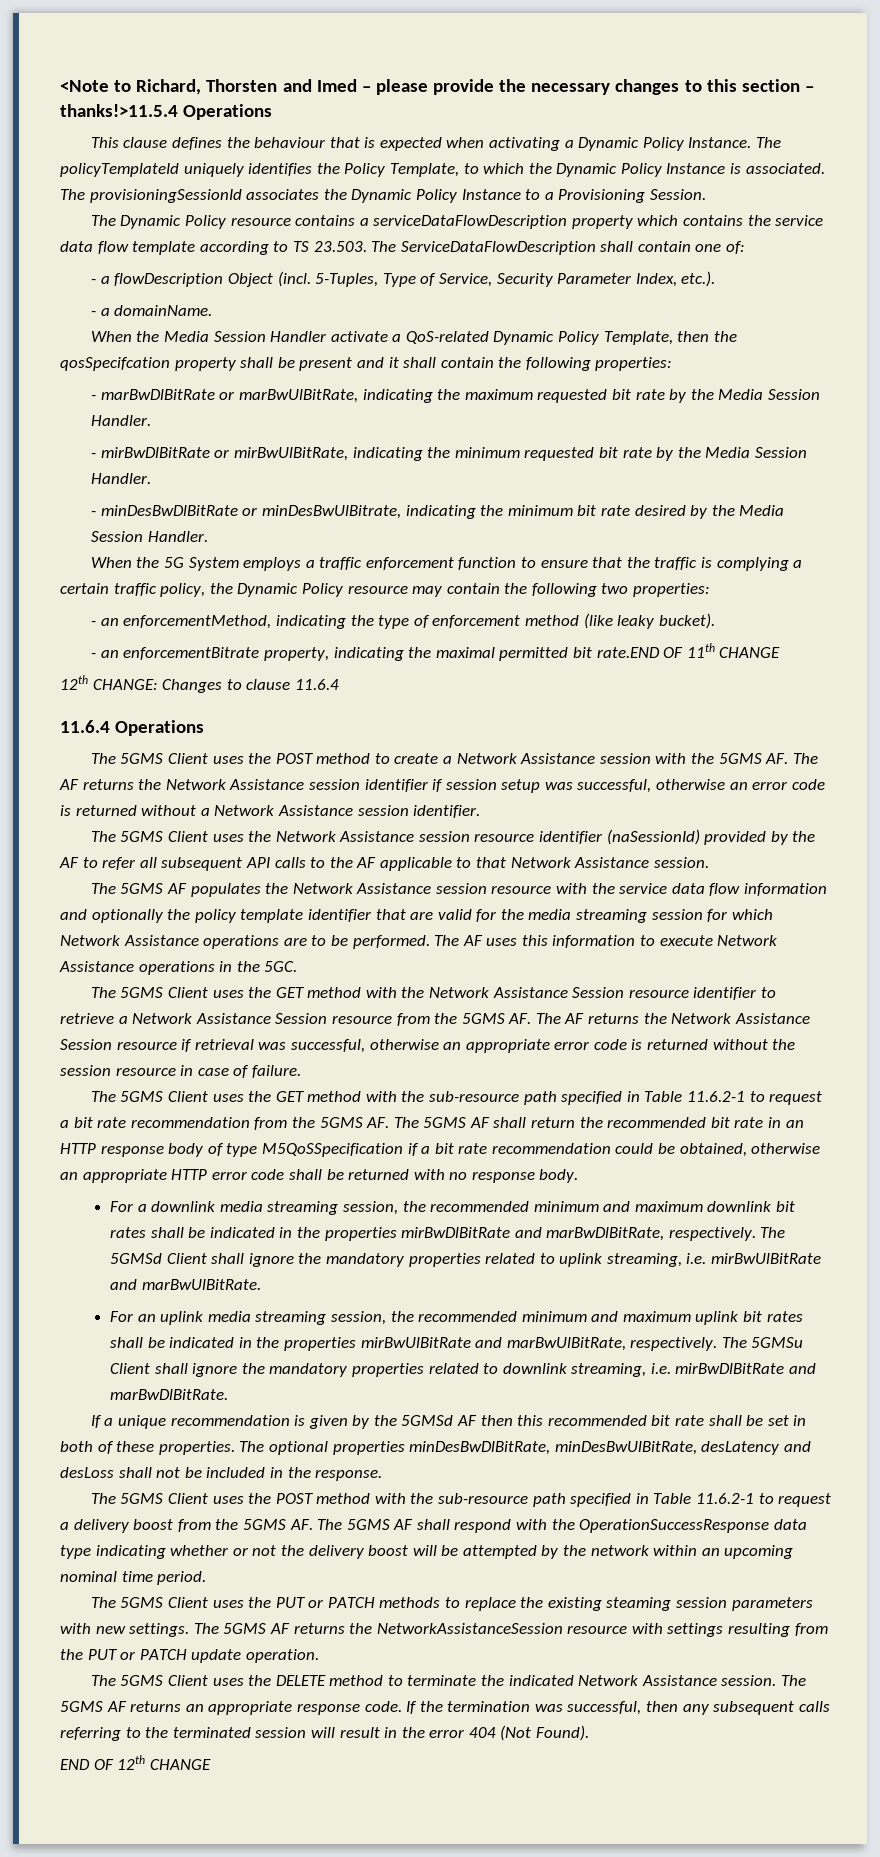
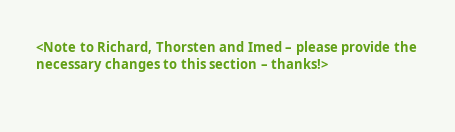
[60,104,273,120] [90,137,782,151] [60,163,825,177] [60,189,706,203] [90,215,824,229] [60,241,746,255] [91,271,716,287] [91,305,213,316] [90,331,737,345] [60,357,673,371] [91,389,820,403] [91,415,152,426] [91,447,807,461] [91,473,152,484] [91,505,785,519] [91,531,208,542] [90,557,803,571] [60,583,711,597] [91,613,715,629] [91,643,781,661] [60,675,339,693] [60,720,205,736] [90,753,818,764] [59,779,825,793] [60,805,481,818] [90,829,816,845] [59,857,709,871] [90,883,828,897] [60,909,773,923] [60,935,778,949] [59,961,298,975] [90,987,777,1000] [60,1013,810,1026] [60,1039,796,1053] [60,1065,301,1078] [90,1091,823,1105] [60,1117,804,1130] [60,1143,821,1157] [60,1169,579,1183] [109,1201,796,1215] [109,1227,786,1241] [109,1253,822,1267] [109,1279,261,1290] [109,1311,803,1325] [109,1337,804,1351] [109,1363,817,1377] [109,1389,228,1400] [90,1415,807,1429] [60,1441,811,1455] [60,1467,383,1481] [90,1493,832,1507] [60,1519,807,1533] [60,1545,794,1559] [60,1571,207,1585] [90,1597,813,1611] [60,1623,828,1637] [60,1649,319,1663] [90,1675,807,1686] [60,1701,830,1715] [60,1725,590,1741] [60,1755,211,1770] thanks!>11.5.4 Operations // This clause defines the behaviour that is expected when activating a Dynamic Policy Instance. The policyTemplateId uniquely identifies the Policy Template, to which the Dynamic Policy Instance is associated. The provisioningSessionId associates the Dynamic Policy Instance to a Provisioning Session. // The Dynamic Policy resource contains a serviceDataFlowDescription property which contains the service data flow template according to TS 23.503. The ServiceDataFlowDescription shall contain one of: // - a flowDescription Object (incl. 5-Tuples, Type of Service, Security Parameter Index, etc.). // - a domainName. // When the Media Session Handler activate a QoS-related Dynamic Policy Template, then the qosSpecifcation property shall be present and it shall contain the following properties: // - marBwDlBitRate or marBwUlBitRate, indicating the maximum requested bit rate by the Media Session Handler. // - mirBwDlBitRate or mirBwUlBitRate, indicating the minimum requested bit rate by the Media Session Handler. // - minDesBwDlBitRate or minDesBwUlBitrate, indicating the minimum bit rate desired by the Media Session Handler. // When the 5G System employs a traffic enforcement function to ensure that the traffic is complying a certain traffic policy, the Dynamic Policy resource may contain the following two properties: // - an enforcementMethod, indicating the type of enforcement method (like leaky bucket). // - an enforcementBitrate property, indicating the maximal permitted bit rate.END OF 11th CHANGE // 12th CHANGE: Changes to clause 11.6.4 // 11.6.4 Operations // The 5GMS Client uses the POST method to create a Network Assistance session with the 5GMS AF. The AF returns the Network Assistance session identifier if session setup was successful, otherwise an error code is returned without a Network Assistance session identifier. // The 5GMS Client uses the Network Assistance session resource identifier (naSessionId) provided by the AF to refer all subsequent API calls to the AF applicable to that Network Assistance session. // The 5GMS AF populates the Network Assistance session resource with the service data flow information and optionally the policy template identifier that are valid for the media streaming session for which Network Assistance operations are to be performed. The AF uses this information to execute Network Assistance operations in the 5GC. // The 5GMS Client uses the GET method with the Network Assistance Session resource identifier to retrieve a Network Assistance Session resource from the 5GMS AF. The AF returns the Network Assistance Session resource if retrieval was successful, otherwise an appropriate error code is returned without the session resource in case of failure. // The 5GMS Client uses the GET method with the sub-resource path specified in Table 11.6.2-1 to request a bit rate recommendation from the 5GMS AF. The 5GMS AF shall return the recommended bit rate in an HTTP response body of type M5QoSSpecification if a bit rate recommendation could be obtained, otherwise an appropriate HTTP error code shall be returned with no response body. // For a downlink media streaming session, the recommended minimum and maximum downlink bit rates shall be indicated in the properties mirBwDlBitRate and marBwDlBitRate, respectively. The 5GMSd Client shall ignore the mandatory properties related to uplink streaming, i.e. mirBwUlBitRate and marBwUlBitRate. // For an uplink media streaming session, the recommended minimum and maximum uplink bit rates shall be indicated in the properties mirBwUlBitRate and marBwUlBitRate, respectively. The 5GMSu Client shall ignore the mandatory properties related to downlink streaming, i.e. mirBwDlBitRate and marBwDlBitRate. // If a unique recommendation is given by the 5GMSd AF then this recommended bit rate shall be set in both of these properties. The optional properties minDesBwDlBitRate, minDesBwUlBitRate, desLatency and desLoss shall not be included in the response. // The 5GMS Client uses the POST method with the sub-resource path specified in Table 11.6.2-1 to request a delivery boost from the 5GMS AF. The 5GMS AF shall respond with the OperationSuccessResponse data type indicating whether or not the delivery boost will be attempted by the network within an upcoming nominal time period. // The 5GMS Client uses the PUT or PATCH methods to replace the existing steaming session parameters with new settings. The 5GMS AF returns the NetworkAssistanceSession resource with settings resulting from the PUT or PATCH update operation. // The 5GMS Client uses the DELETE method to terminate the indicated Network Assistance session. The 5GMS AF returns an appropriate response code. If the termination was successful, then any subsequent calls referring to the terminated session will result in the error 404 (Not Found). // END OF 12th CHANGE -> [271,58,329,69] thanks!>

